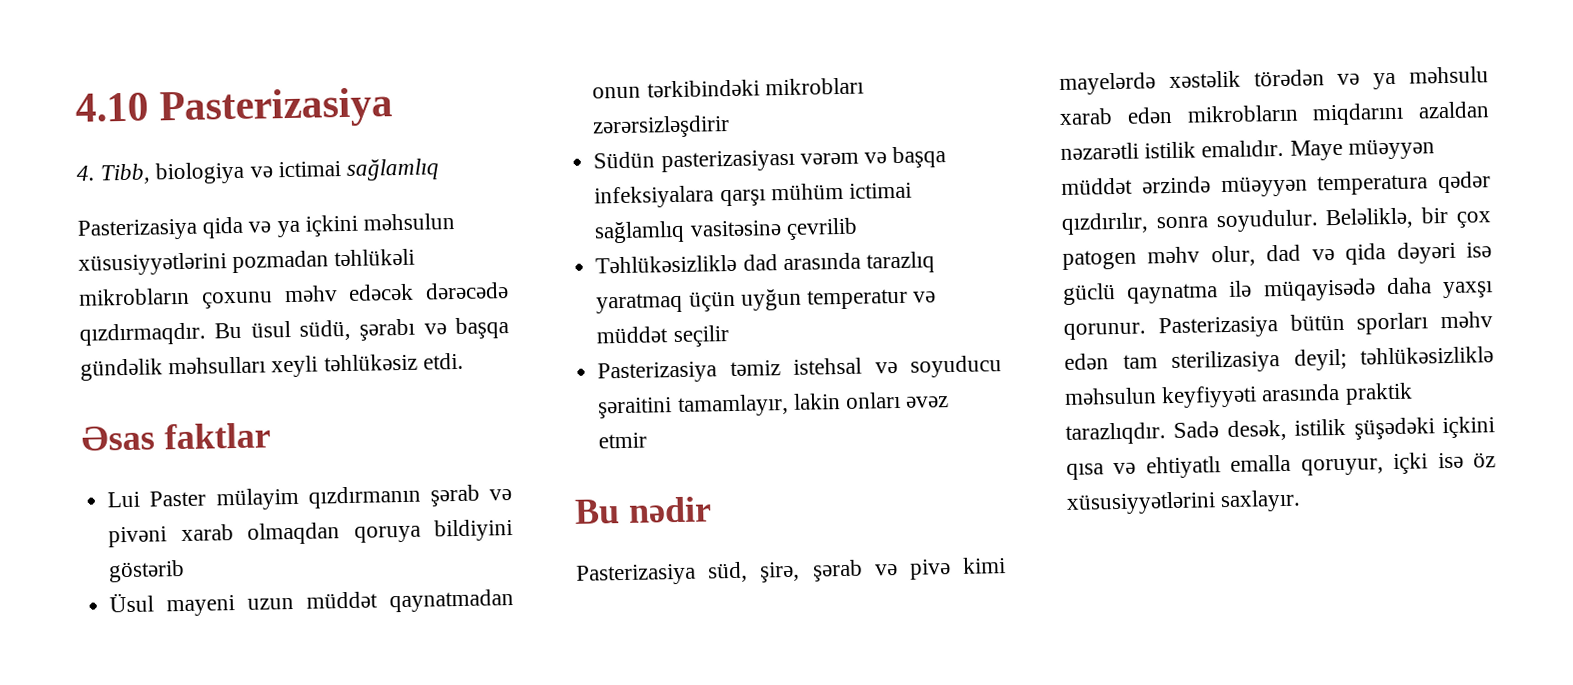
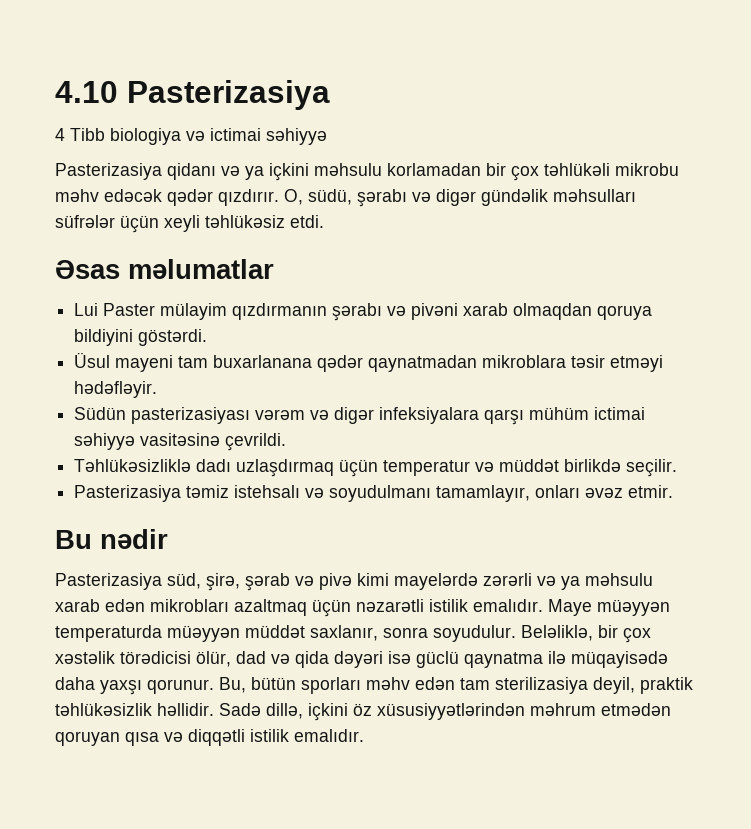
[76,163,152,185] 4. Tibb, -> [55,128,105,141] 4 Tibb
[346,158,440,181] [77,216,245,241] sağlamlıq // Pasterizasiya qida -> [266,128,327,145] [55,163,216,180] səhiyyə // Pasterizasiya qidanı
[363,212,456,231] [78,248,416,276] [78,282,509,309] [79,320,291,346] məhsulun xüsusiyyətlərini pozmadan təhlükəli mikrobların çoxunu məhv edəcək dərəcədə qızdırmaqdır. Bu üsul -> [314,163,679,181] [55,189,303,206] məhsulu korlamadan bir çox təhlükəli mikrobu məhv edəcək qədər qızdırır. O,
[454,317,509,340] başqa -> [436,189,476,206] digər
(267, 365) none -> [55,215,159,233] süfrələr üçün
[163,422,271,450] faktlar -> [128,259,274,279] məlumatlar
[429,484,480,507] şərab -> [332,303,383,321] şərabı
[108,559,186,583] göstərib -> [138,329,208,346] göstərdi.
[247,588,514,613] [592,77,864,99] [592,114,731,139] uzun müddət qaynatmadan onun tərkibindəki mikrobları zərərsizləşdirir -> [178,355,664,372] [74,381,158,398] tam buxarlanana qədər qaynatmadan mikroblara təsir etməyi hədəfləyir.
[892,146,947,169] başqa -> [334,407,375,424] digər
[594,217,858,244] [595,251,935,274] [596,288,802,314] sağlamlıq vasitəsinə çevrilib // Təhlükəsizliklə dad arasında tarazlıq yaratmaq üçün uyğun -> [74,433,287,451] [74,459,379,477] səhiyyə vasitəsinə çevrildi. // Təhlükəsizliklə dadı uzlaşdırmaq üçün
[672,325,730,348] seçilir -> [564,459,678,477] birlikdə seçilir.
[793,355,1002,378] [597,393,841,419] istehsal və soyuducu şəraitini tamamlayır, lakin -> [234,485,531,502] istehsalı və soyudulmanı tamamlayır,
[598,432,648,449] etmir -> [628,485,674,498] etmir.
[1168,69,1325,89] xəstəlik törədən -> [483,573,532,586] zərərli
[1186,101,1490,126] mikrobların miqdarını azaldan -> [150,599,351,617] mikrobları azaltmaq üçün
[1061,171,1491,198] [1061,212,1149,235] müddət ərzində müəyyən temperatura qədər qızdırılır, -> [55,625,378,642] temperaturda müəyyən müddət saxlanır,
[1062,245,1256,270] patogen məhv olur, -> [55,651,231,667] xəstəlik törədicisi ölür,
[1157,316,1278,339] Pasterizasiya -> [219,677,246,693] Bu,
[1293,346,1494,371] [1064,382,1413,409] [1065,416,1495,445] [1066,452,1496,480] [1066,489,1302,515] deyil; təhlükəsizliklə məhsulun keyfiyyəti arasında praktik tarazlıqdır. Sadə desək, istilik şüşədəki içkini qısa və ehtiyatlı emalla qoruyur, içki isə öz xüsusiyyətlərini saxlayır. -> [593,677,693,694] [55,703,671,721] [55,729,364,746] deyil, praktik təhlükəsizlik həllidir. Sadə dillə, içkini öz xüsusiyyətlərindən məhrum etmədən qoruyan qısa və diqqətli istilik emalıdır.

